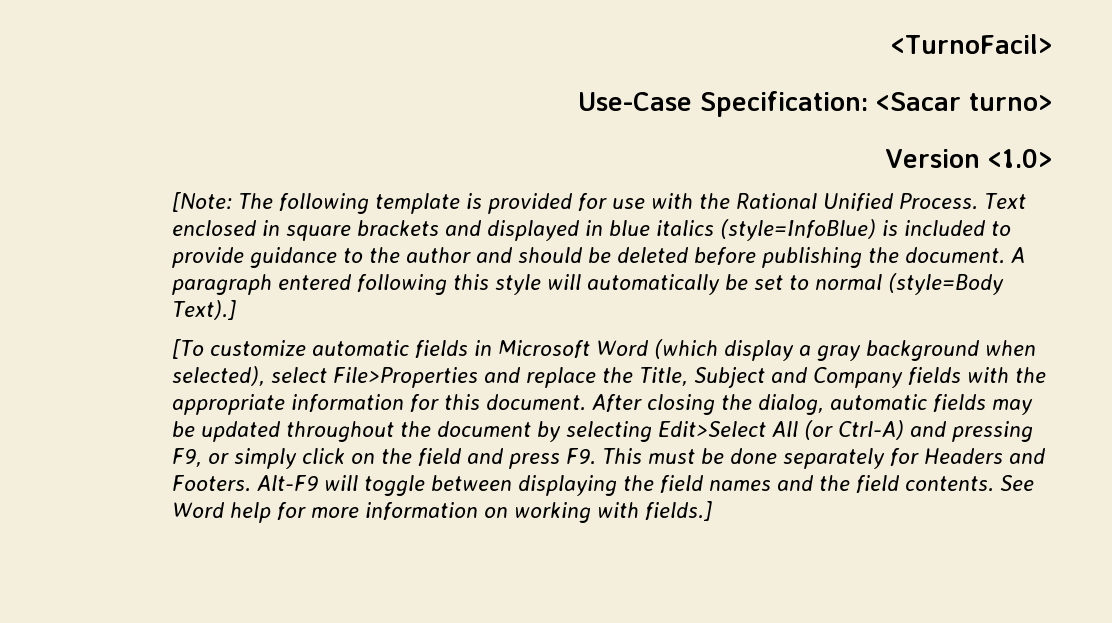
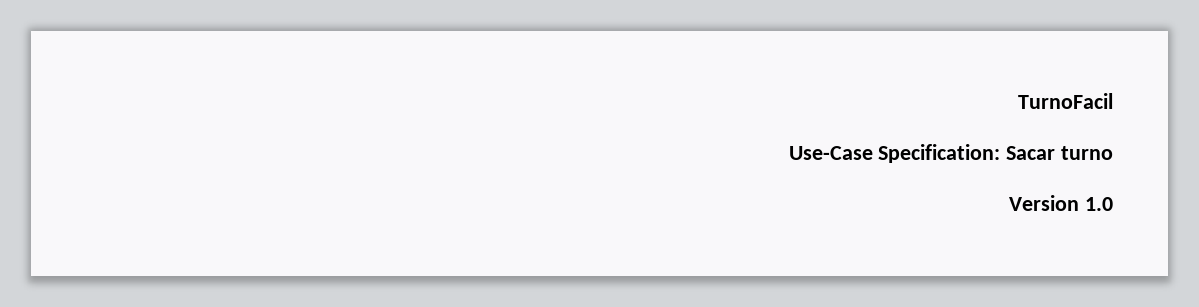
[891,34,1053,54] <TurnoFacil> -> [1018,93,1113,109] TurnoFacil
[876,92,1052,111] <Sacar turno> -> [1006,146,1113,160] Sacar turno
[988,149,1052,168] [172,192,1027,214] [172,219,1012,241] [172,247,1026,268] [172,273,1005,295] [172,300,237,320] [172,339,1037,361] [172,366,1047,388] [172,394,1034,415] [172,420,1034,442] [172,448,1046,469] [172,475,1035,496] [172,501,713,523] <1.0> // [Note: The following template is provided for use with the Rational Unified Process. Text enclosed in square brackets and displayed in blue italics (style=InfoBlue) is included to provide guidance to the author and should be deleted before publishing the document. A paragraph entered following this style will automatically be set to normal (style=Body Text).] // [To customize automatic fields in Microsoft Word (which display a gray background when selected), select File>Properties and replace the Title, Subject and Company fields with the appropriate information for this document. After closing the dialog, automatic fields may be updated throughout the document by selecting Edit>Select All (or Ctrl-A) and pressing F9, or simply click on the field and press F9. This must be done separately for Headers and Footers. Alt-F9 will toggle between displaying the field names and the field contents. See Word help for more information on working with fields.] -> [1085,197,1113,211] 1.0

